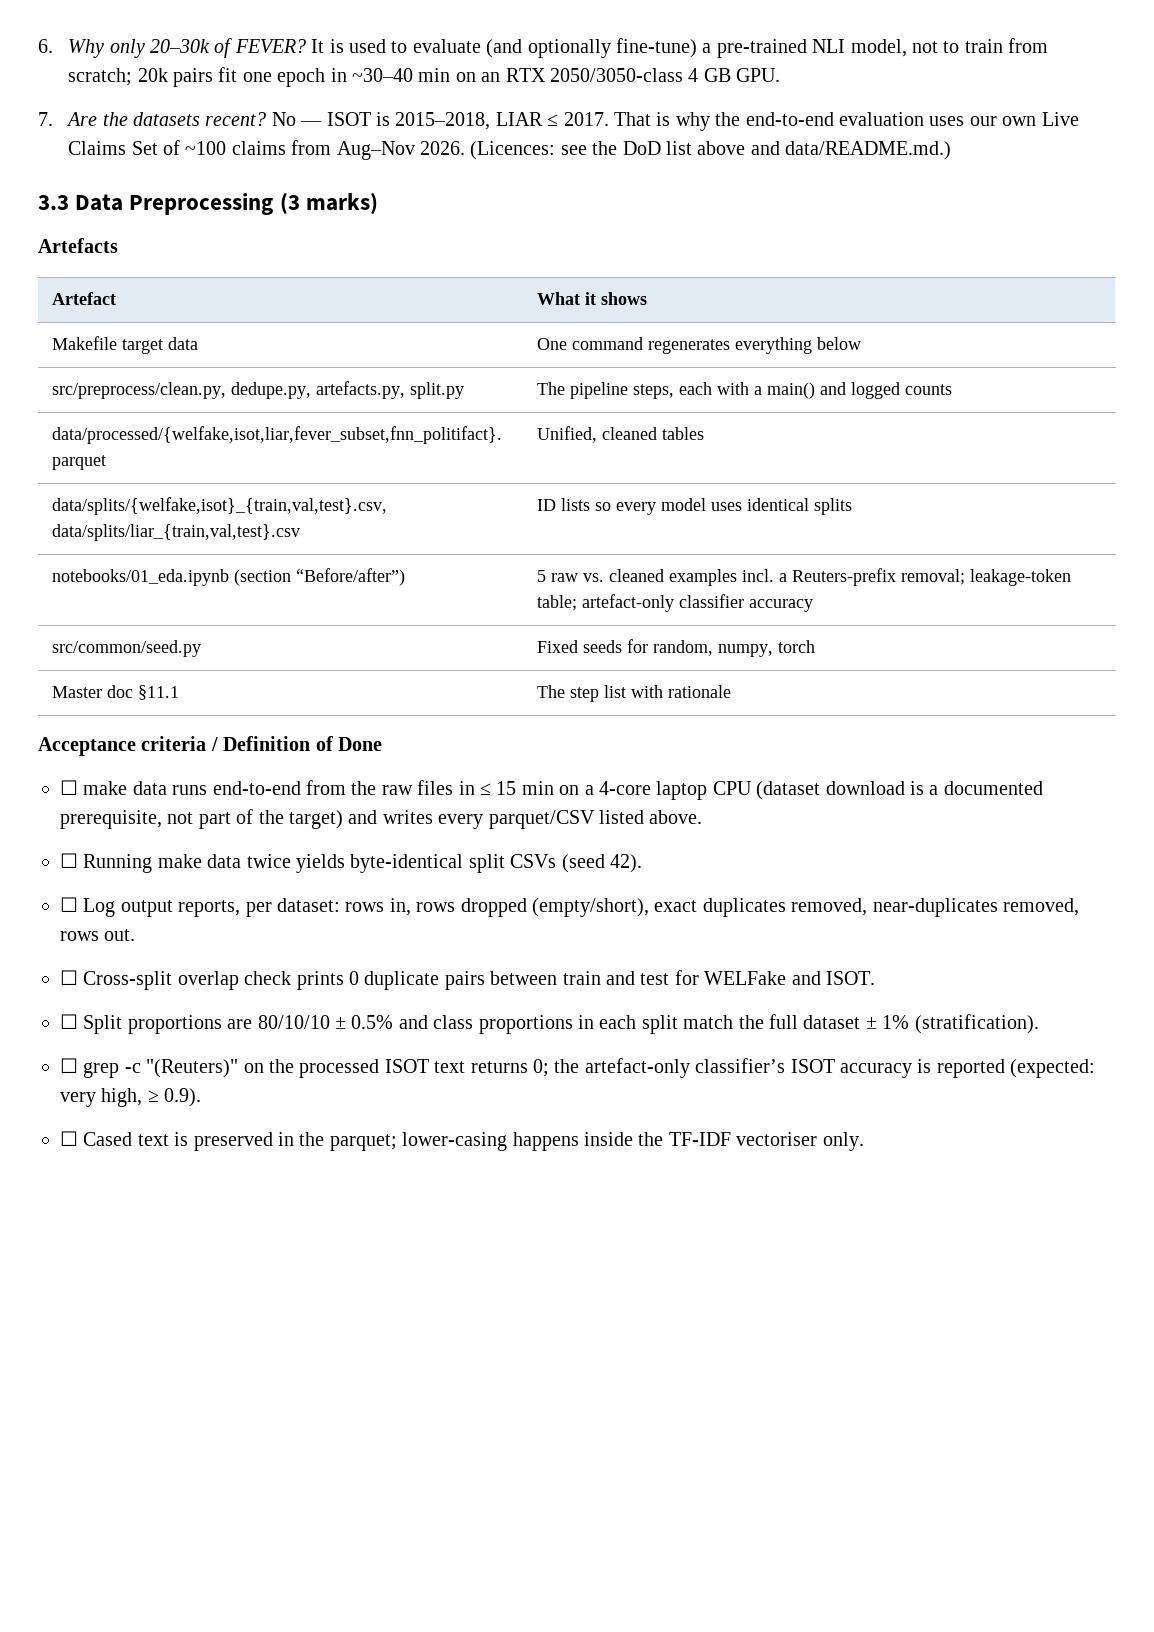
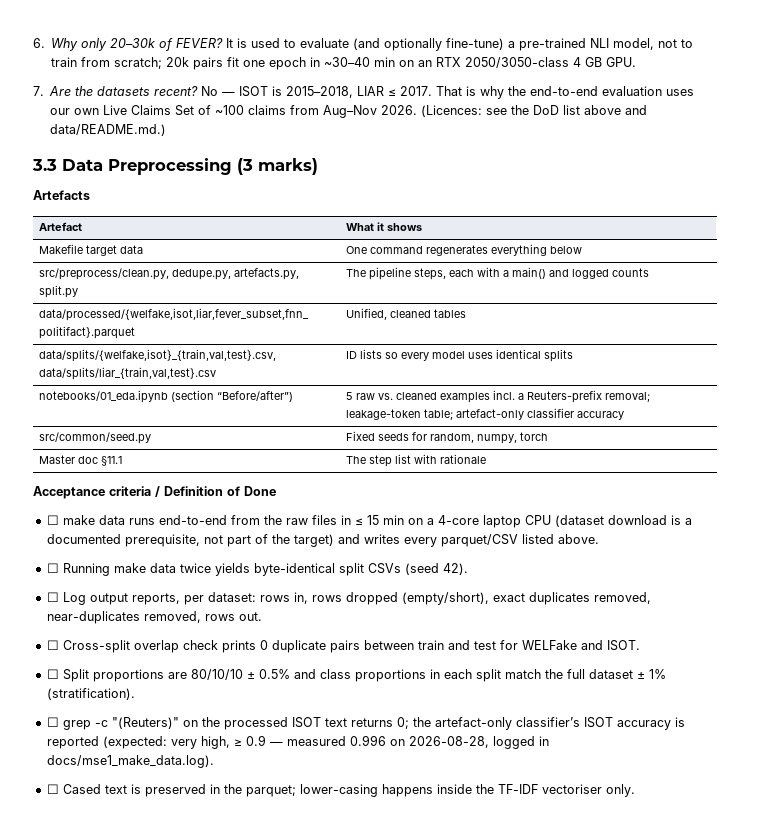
[164,1088,202,1107] 0.9). -> [245,735,549,749] [46,755,214,768] 0.9 — measured 0.996 on 2026-08-28, logged in docs/mse1_make_data.log).

